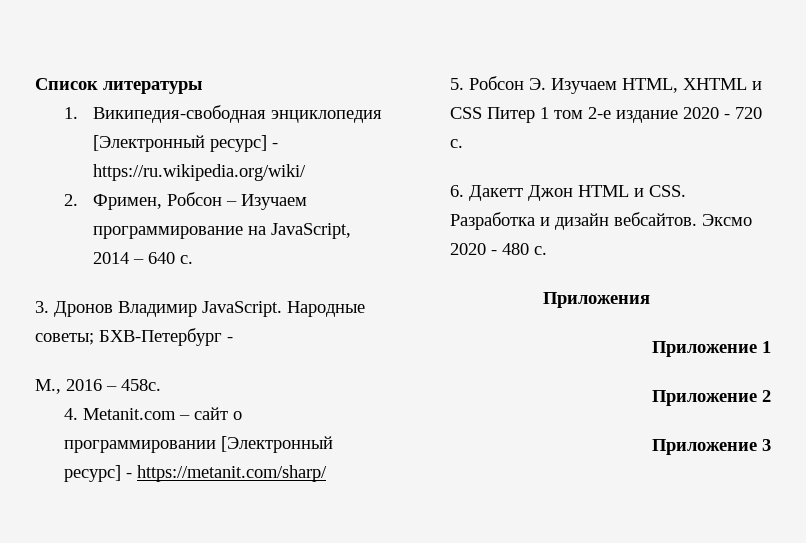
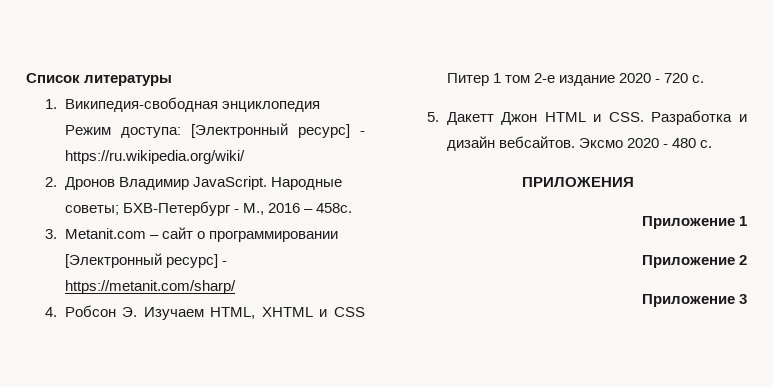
(382, 116) none -> [64,125,181,138] Режим доступа:
[92,192,307,210] [92,223,351,239] [92,252,193,264] [35,301,49,313] Фримен, Робсон – Изучаем программирование на JavaScript, 2014 – 640 с. // 3. -> (58, 182) none
(233, 339) // -> (239, 211) none
[63,408,78,420] 4. -> [45,229,58,239] 3.
[449,78,464,90] 5. -> [45,307,58,317] 4.
[449,185,464,197] 6. -> [427,112,440,122] 5.
[542,292,650,308] Приложения -> [521,177,634,187] ПРИЛОЖЕНИЯ

